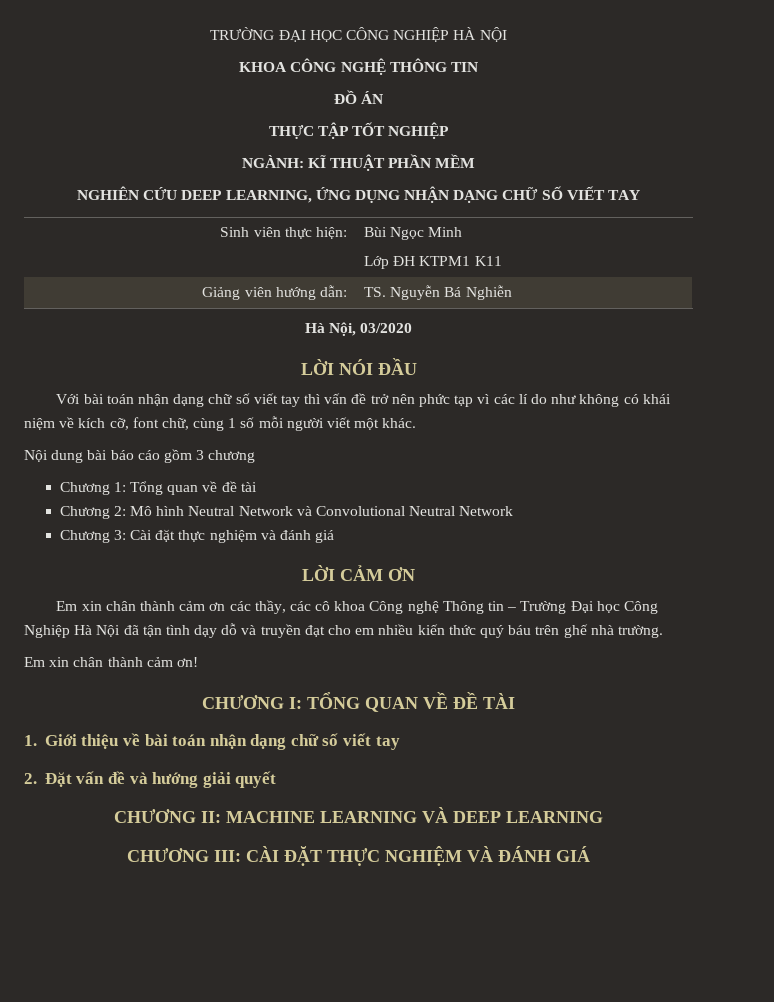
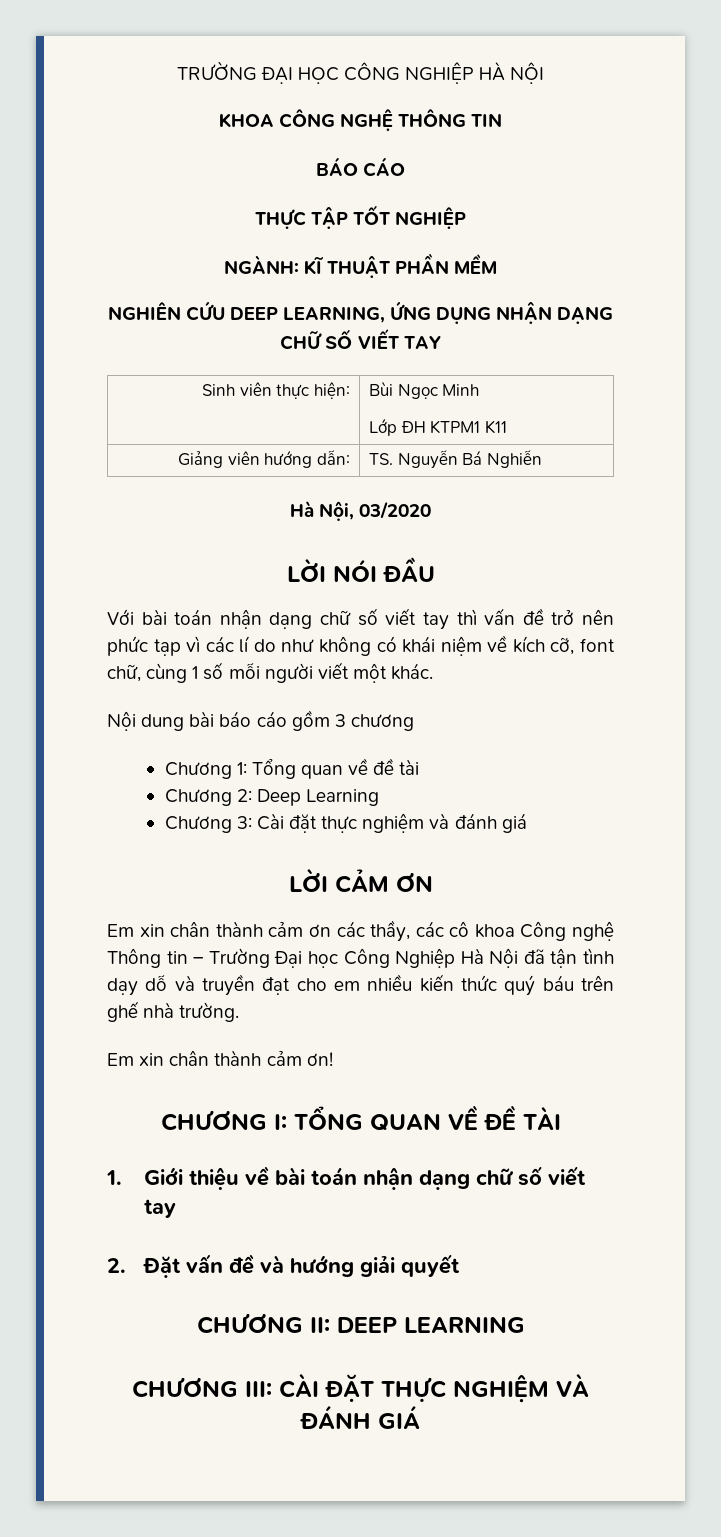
[333,90,384,104] ĐỒ ÁN -> [315,157,406,177] BÁO CÁO
[129,506,514,516] Mô hình Neutral Network và Convolutional Neutral Network -> [256,789,379,806] Deep Learning
[226,807,448,823] MACHINE LEARNING VÀ -> (330, 1325) none

